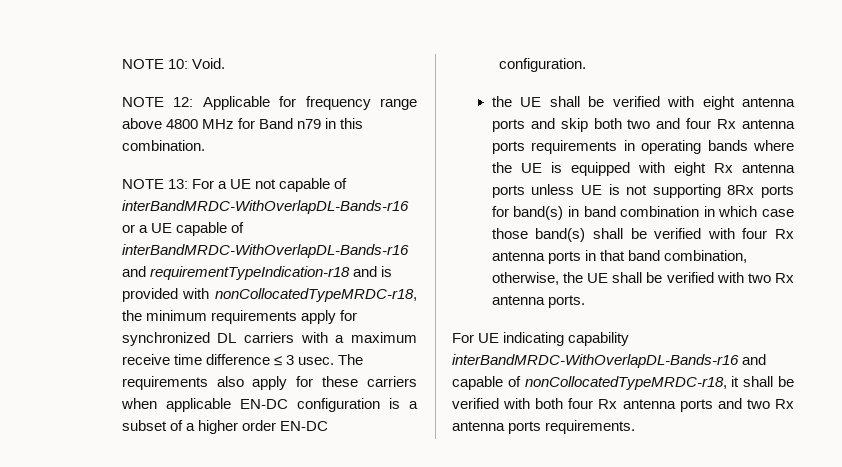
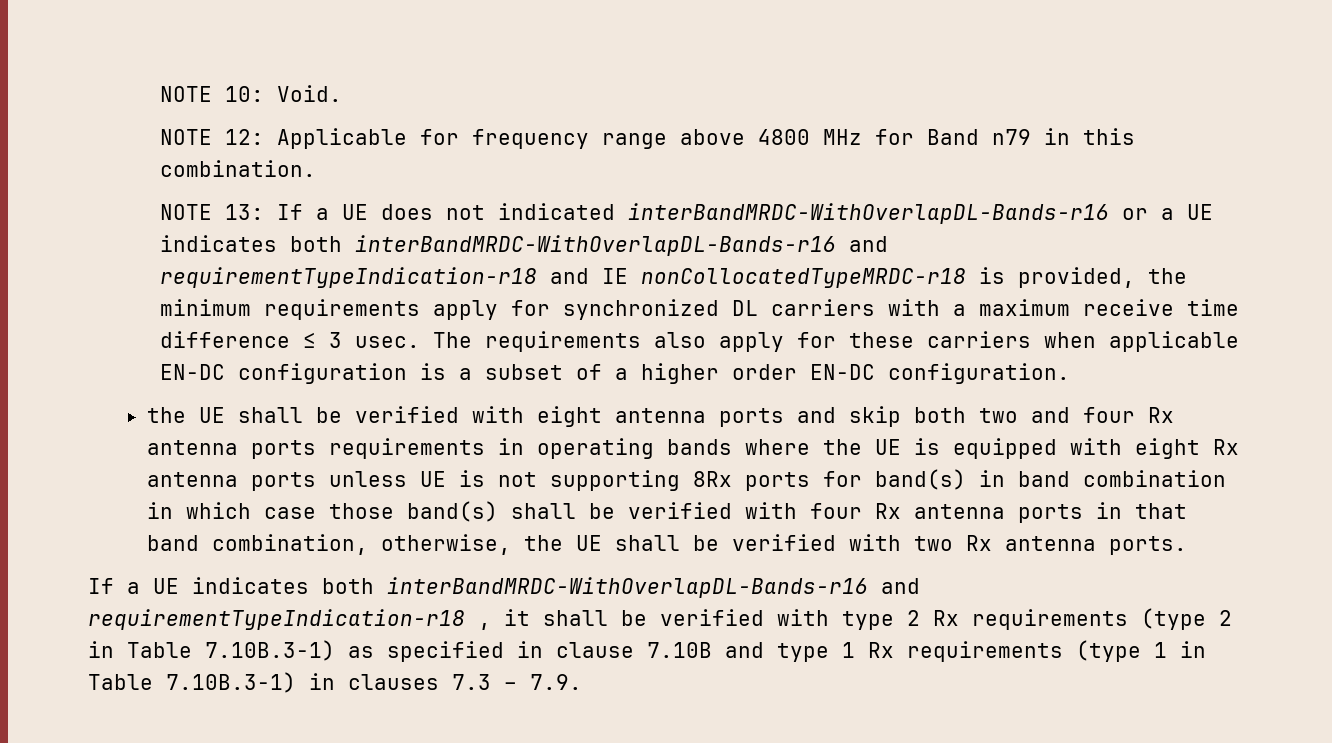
[191,178,347,192] For a UE not capable of -> [277,203,616,220] If a UE does not indicated
[175,222,244,236] capable of -> [160,235,343,252] indicates both
[380,266,392,277] [121,288,417,302] is provided with nonCollocatedTypeMRDC-r18, -> [602,267,1136,288] IE nonCollocatedTypeMRDC-r18 is provided,
[452,332,630,346] [452,354,767,368] [452,376,727,390] For UE indicating capability interBandMRDC-WithOverlapDL-Bands-r16 and capable of nonCollocatedTypeMRDC-r18, -> [88,577,920,598] [88,609,491,630] If a UE indicates both interBandMRDC-WithOverlapDL-Bands-r16 and requirementTypeIndication-r18 ,
[535,398,794,412] [452,420,636,434] both four Rx antenna ports and two Rx antenna ports requirements. -> [842,608,1232,630] [88,640,1206,662] [88,672,582,693] type 2 Rx requirements (type 2 in Table 7.10B.3-1) as specified in clause 7.10B and type 1 Rx requirements (type 1 in Table 7.10B.3-1) in clauses 7.3 – 7.9.

